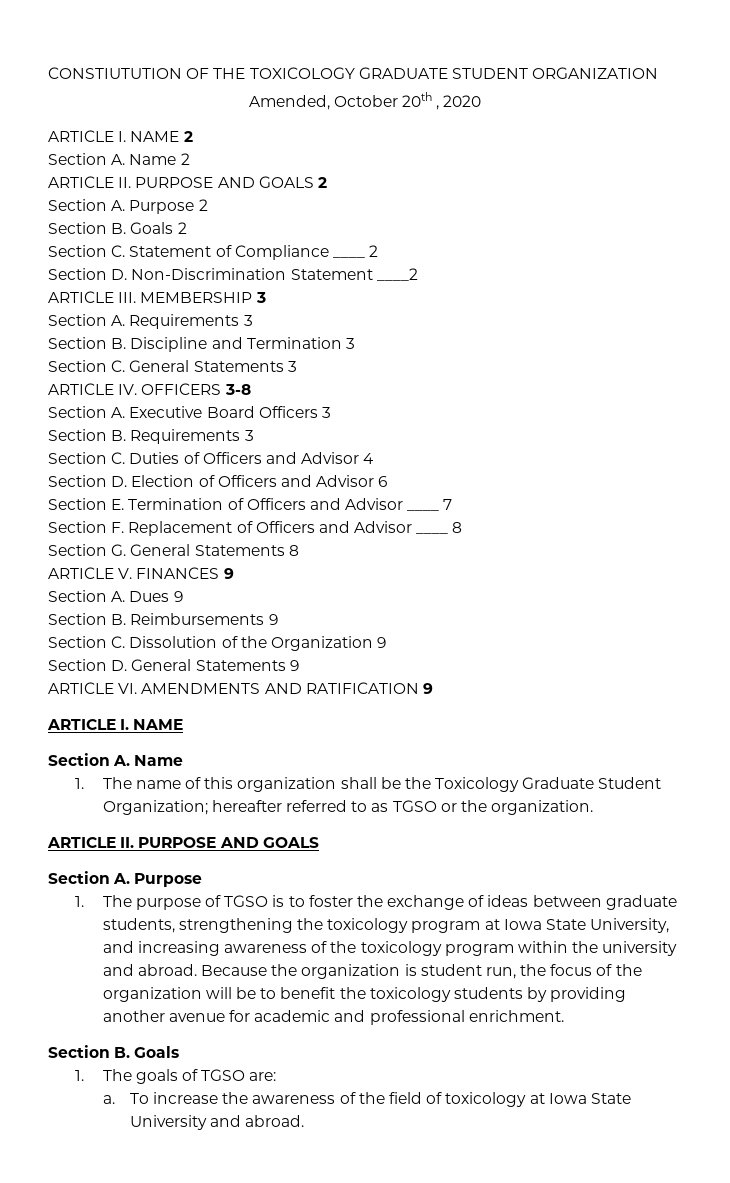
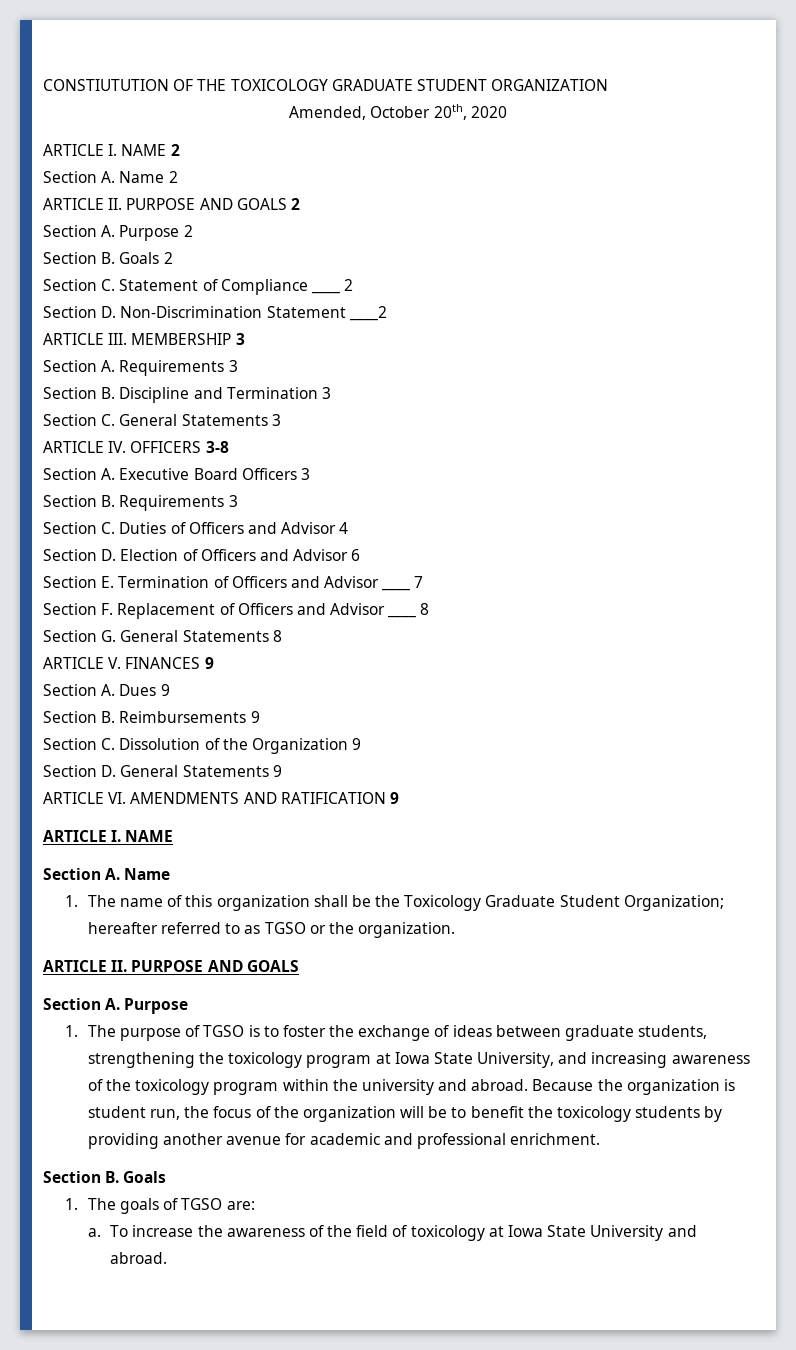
[402,92,440,110] 20th , -> [433,104,467,120] 20th,

